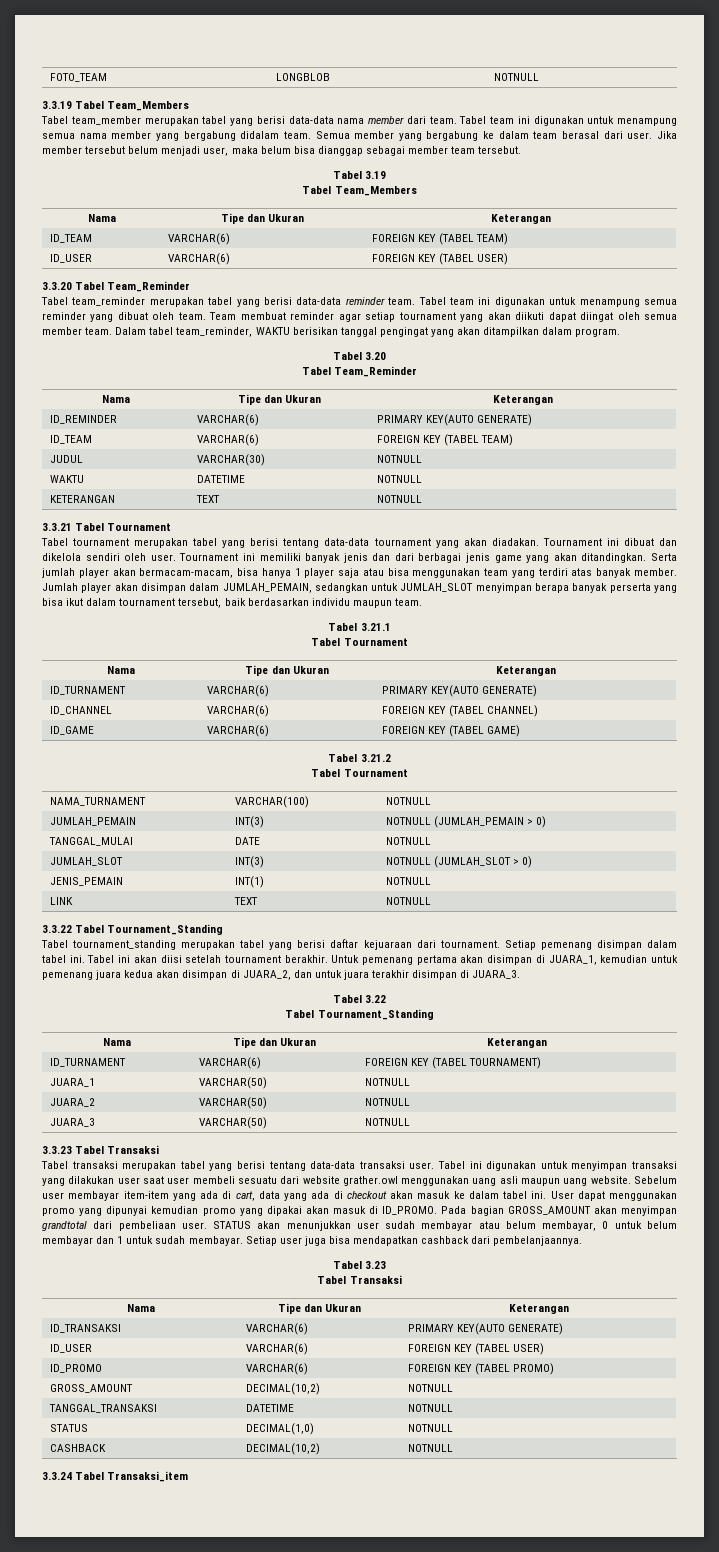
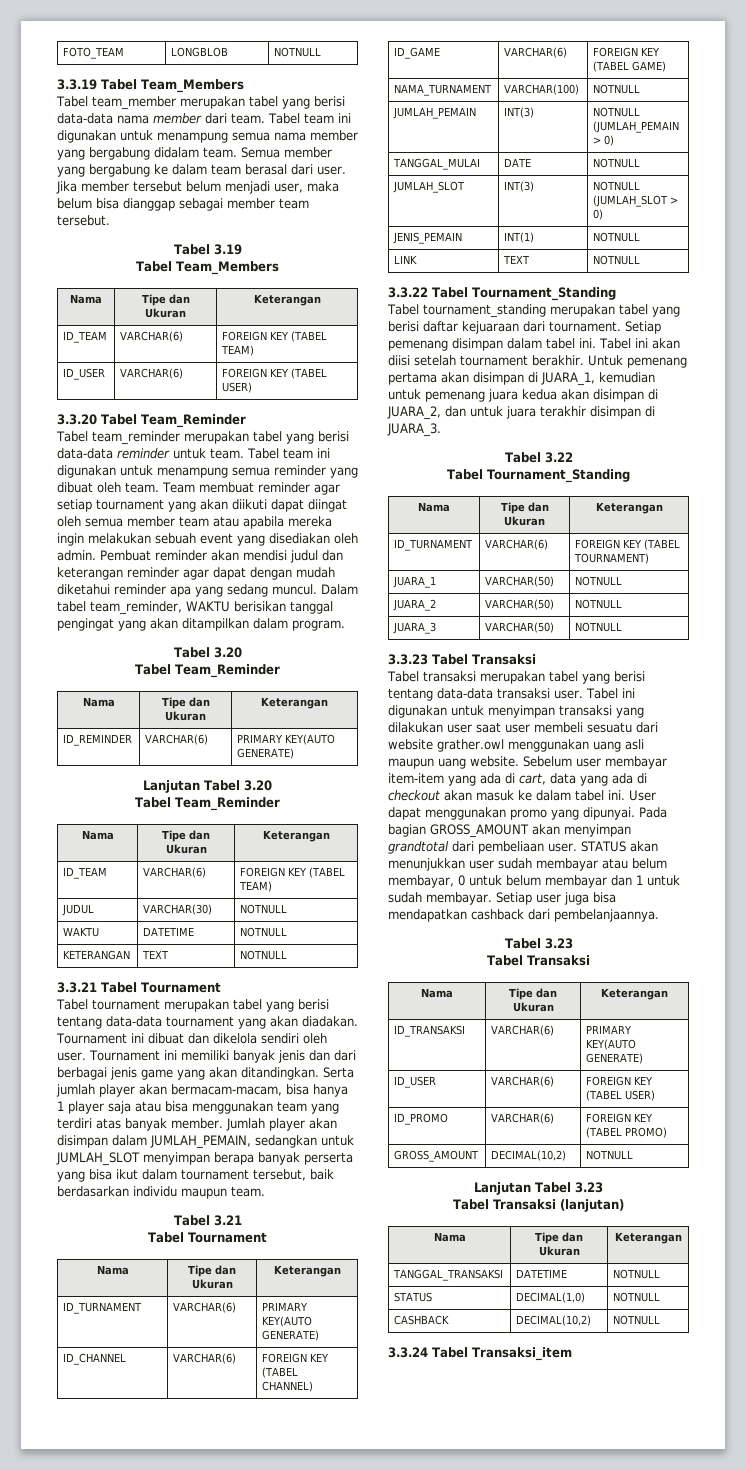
(385, 301) none -> [173,448,206,459] untuk
[85,327,113,335] team. -> [179,516,332,529] [57,533,358,546] [57,550,343,563] [57,567,335,580] [57,584,317,597] team atau apabila mereka ingin melakukan sebuah event yang disediakan oleh admin. Pembuat reminder akan mendisi judul dan keterangan reminder agar dapat dengan mudah diketahui reminder apa yang sedang muncul.
(533, 420) none -> [143,780,272,793] [135,797,280,811] [81,830,114,840] [162,830,210,842] [165,844,207,854] [262,830,330,842] // Lanjutan Tabel 3.20 // Tabel Team_Reminder // Nama | Tipe dan Ukuran | Keterangan
[360,623,391,631] 3.21.1 -> [213,1215,242,1226] 3.21
[328,754,391,762] [311,769,408,777] // Tabel 3.21.2 // Tabel Tournament -> (667, 66) none
[106,1206,438,1216] dipunyai kemudian promo yang dipakai akan masuk di ID_PROMO. -> [583,807,635,820] dipunyai.
(454, 1388) none -> [474,1182,603,1195] [452,1199,625,1212] [433,1232,466,1242] [535,1232,583,1244] [538,1246,580,1256] [614,1232,682,1244] // Lanjutan Tabel 3.23 // Tabel Transaksi (lanjutan) // Nama | Tipe dan Ukuran | Keterangan

